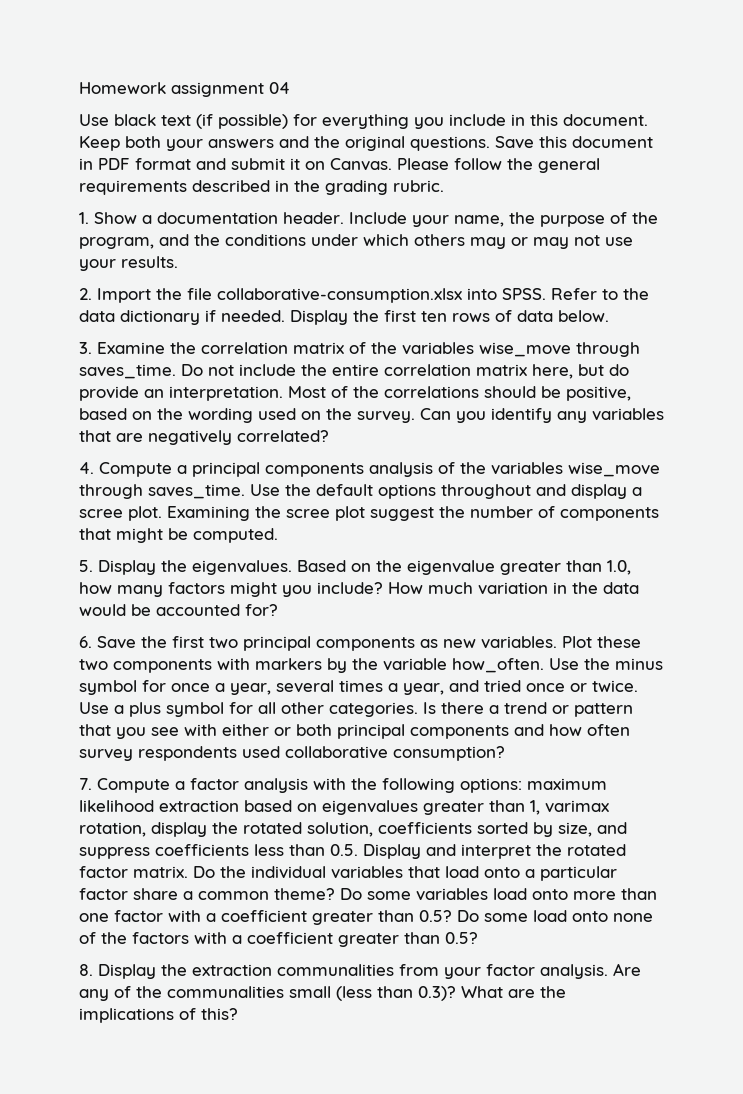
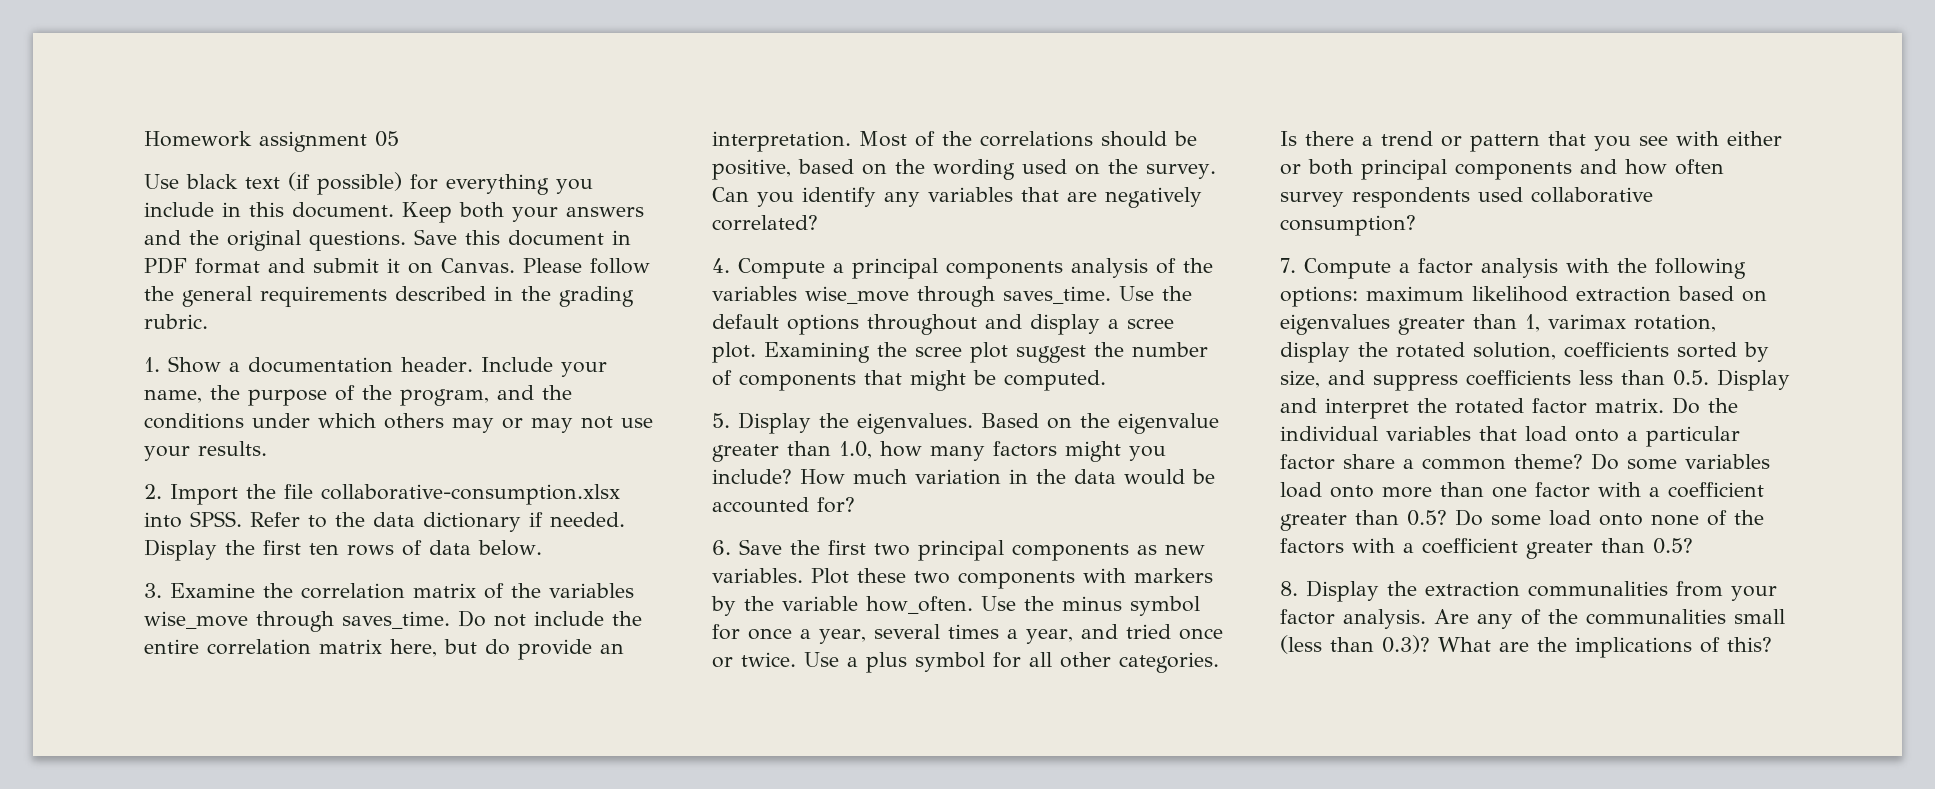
[269,82,290,94] 04 -> [375,131,399,147] 05

